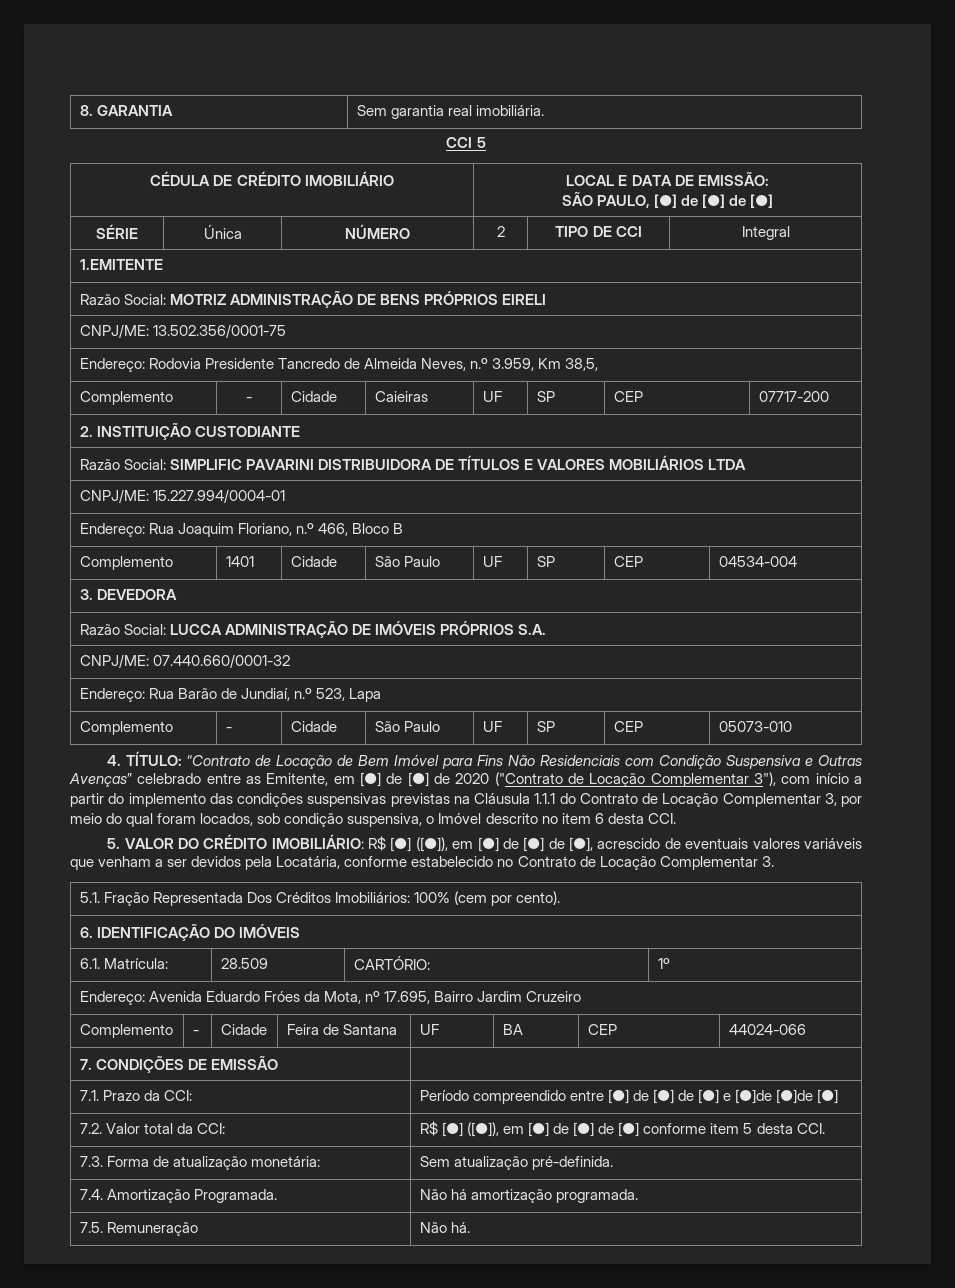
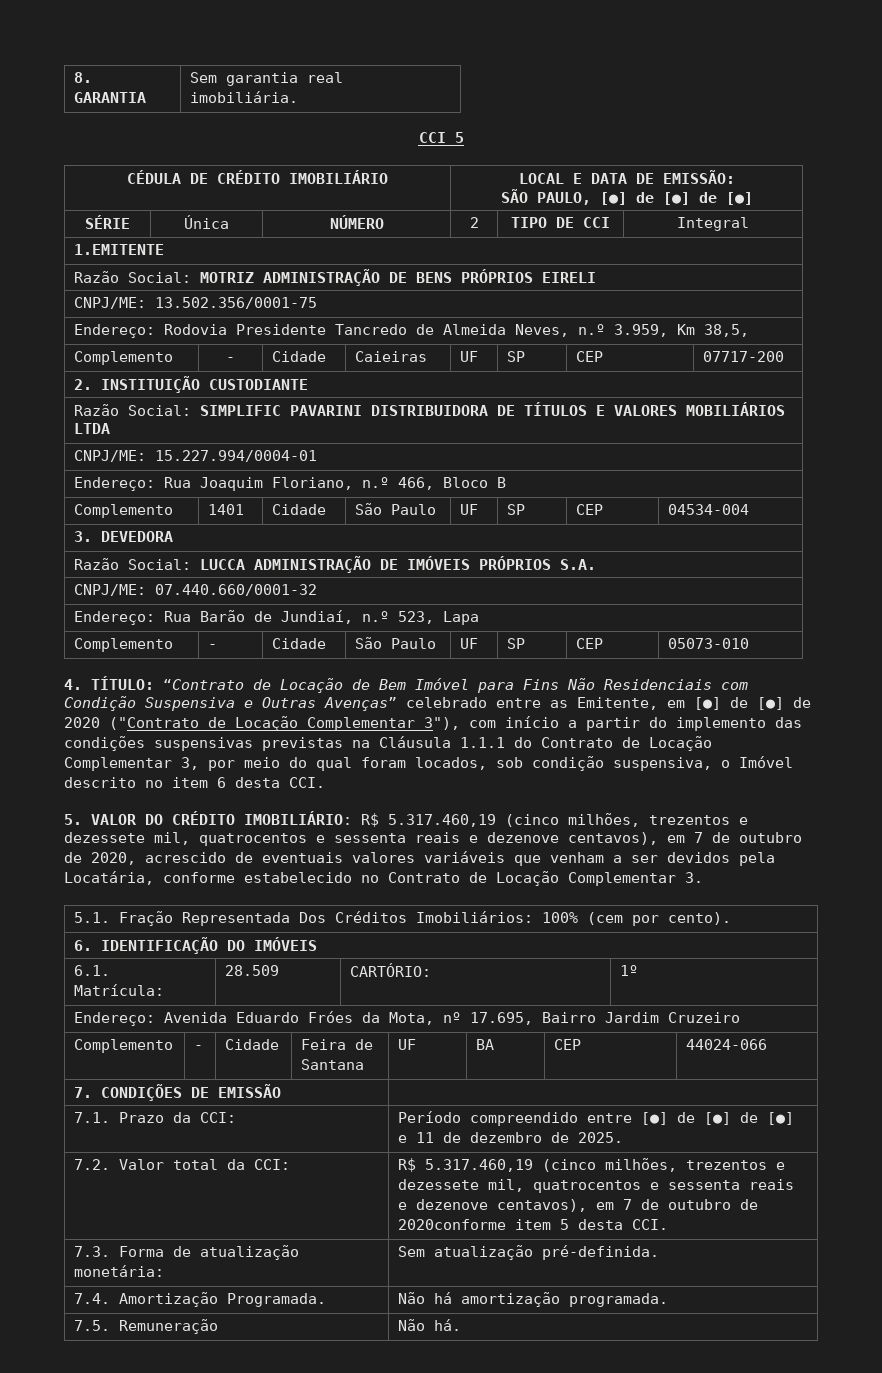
[390,837,594,852] [●] ([●]), em [●] de [●] de [●], -> [388,813,748,827] [64,832,802,846] [64,852,136,865] 5.317.460,19 (cinco milhões, trezentos e dezessete mil, quatrocentos e sessenta reais e dezenove centavos), em 7 de outubro de 2020,
[735,1089,839,1104] [●]de [●]de [●] -> [416,1132,624,1143] 11 de dezembro de 2025.
[441,1122,707,1137] [●] ([●]), em [●] de [●] de [●] conforme -> [425,1158,786,1172] [398,1179,795,1193] [398,1199,759,1212] [398,1219,507,1230] 5.317.460,19 (cinco milhões, trezentos e dezessete mil, quatrocentos e sessenta reais e dezenove centavos), em 7 de outubro de 2020conforme

